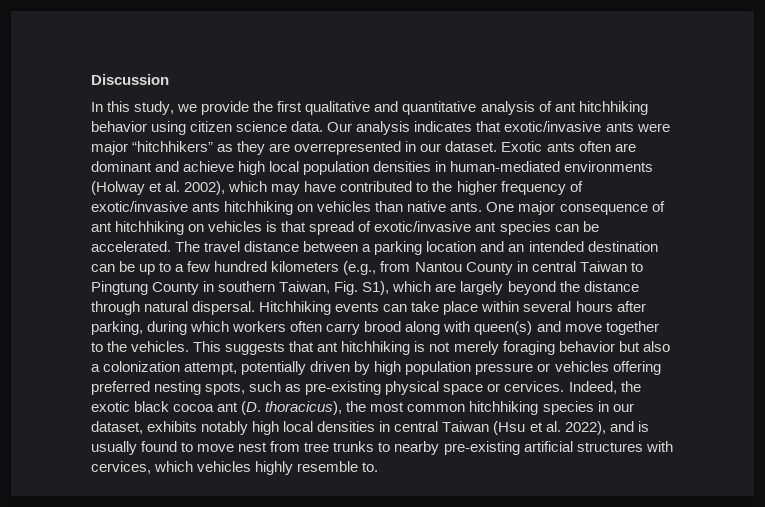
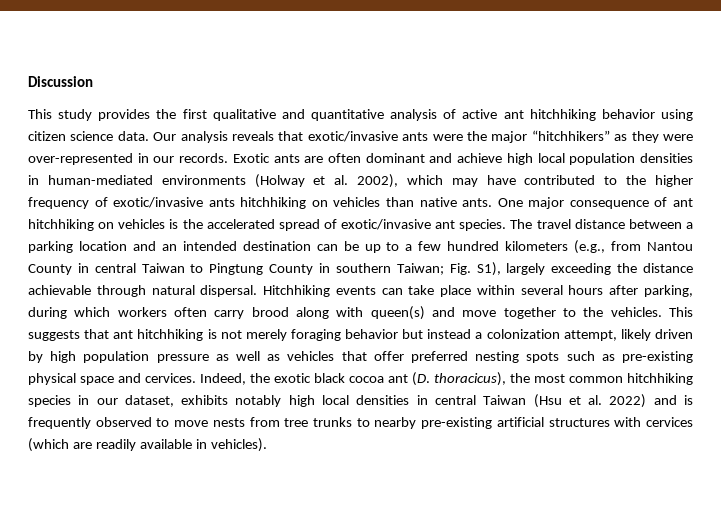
[91,101,250,115] In this study, we provide -> [28,109,151,121] This study provides
(552, 106) none -> [462,109,498,119] active
[414,121,473,132] indicates -> [232,131,274,141] reveals
(670, 127) none -> [466,131,487,141] the
[269,141,498,155] are overrepresented in our dataset. -> [662,134,693,141] [28,153,229,165] were over-represented in our records.
[578,141,636,152] often are -> [304,153,362,163] are often
[281,221,307,232] that -> [182,219,275,229] the accelerated
[499,221,599,235] [91,241,171,252] species can be accelerated. -> [459,219,507,231] species.
[279,281,331,294] Taiwan, -> [396,263,444,275] Taiwan;
[392,281,556,295] which are largely beyond -> [506,263,612,275] largely exceeding
(639, 286) none -> [28,285,91,295] achievable
[642,341,670,352] also -> [427,329,472,339] instead
[241,361,307,375] potentially -> [620,329,651,341] likely
[537,361,661,375] or vehicles offering -> [215,351,404,361] as well as vehicles that offer
[205,382,246,395] spots, -> [526,352,560,363] spots
[487,383,501,392] or -> [118,373,141,383] and
[564,421,606,435] 2022), -> [609,394,647,408] 2022)
[91,441,178,455] usually found -> [28,417,152,429] frequently observed
[238,442,268,452] nest -> [212,418,245,427] nests
[91,461,379,475] cervices, which vehicles highly resemble to. -> [645,417,693,427] [28,438,267,452] cervices (which are readily available in vehicles).

